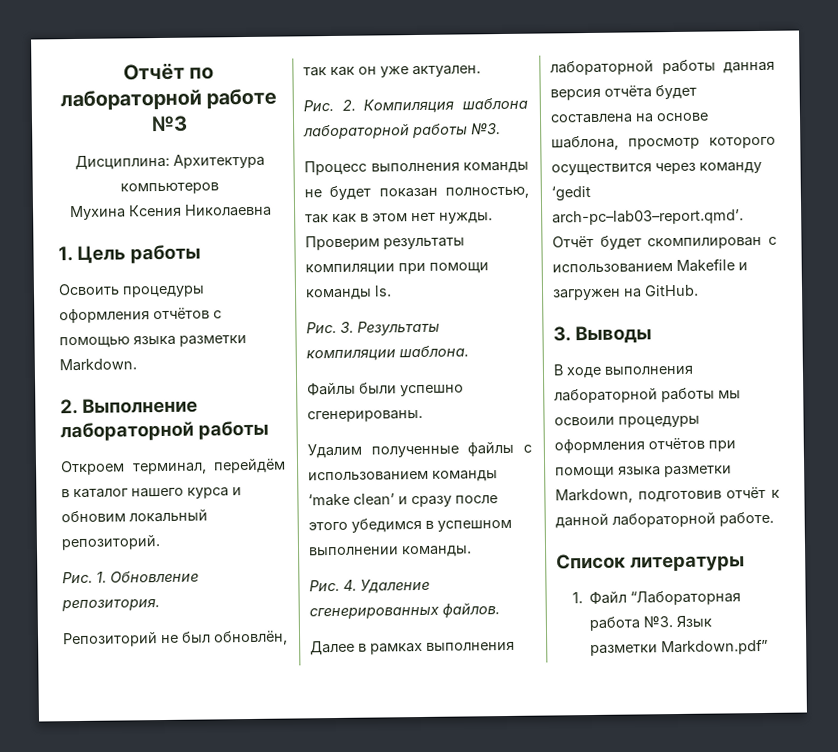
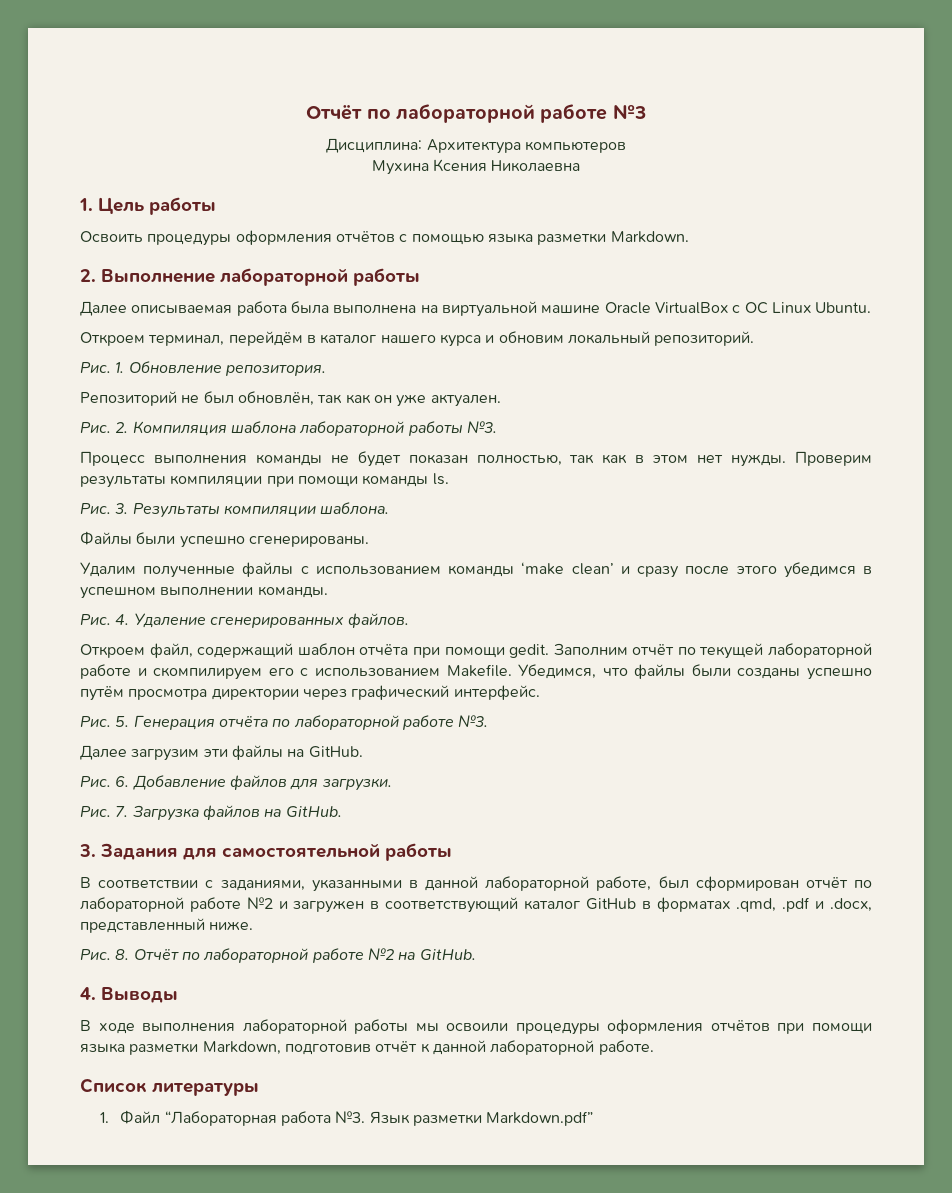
(270, 430) none -> [80,301,872,317] // Далее описываемая работа была выполнена на виртуальной машине Oracle VirtualBox с ОС Linux Ubuntu.
[310,640,515,656] [550,59,775,76] [550,84,697,101] [550,112,709,124] [551,135,776,151] [551,161,762,176] [551,185,591,202] [552,209,744,226] [552,235,777,250] [552,258,748,274] [552,284,699,301] [553,326,571,342] Далее в рамках выполнения лабораторной работы данная версия отчёта будет составлена на основе шаблона, просмотр которого осуществится через команду ‘gedit arch-pc–lab03–report.qmd’. Отчёт будет скомпилирован с использованием Makefile и загружен на GitHub. // 3. -> [80,643,872,659] [80,664,873,680] [80,685,540,701] [80,715,489,730] [80,745,363,761] [80,775,392,791] [80,805,342,821] [79,843,452,861] [80,876,872,892] [79,897,873,913] [80,918,254,933] [80,948,476,963] [80,987,96,1000] Откроем файл, содержащий шаблон отчёта при помощи gedit. Заполним отчёт по текущей лабораторной работе и скомпилируем его с использованием Makefile. Убедимся, что файлы были созданы успешно путём просмотра директории через графический интерфейс. // Рис. 5. Генерация отчёта по лабораторной работе №3. // Далее загрузим эти файлы на GitHub. // Рис. 6. Добавление файлов для загрузки. // Рис. 7. Загрузка файлов на GitHub. // 3. Задания для самостоятельной работы // В соответствии с заданиями, указанными в данной лабораторной работе, был сформирован отчёт по лабораторной работе №2 и загружен в соответствующий каталог GitHub в форматах .qmd, .pdf и .docx, представленный ниже. // Рис. 8. Отчёт по лабораторной работе №2 на GitHub. // 4.

